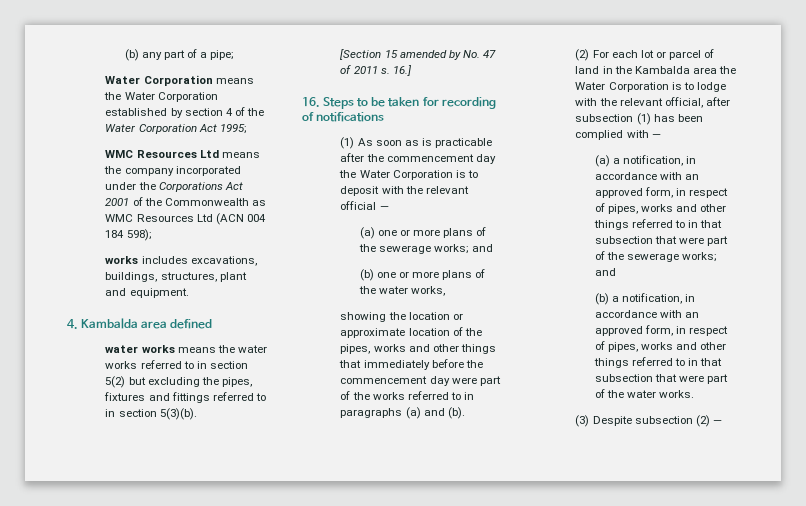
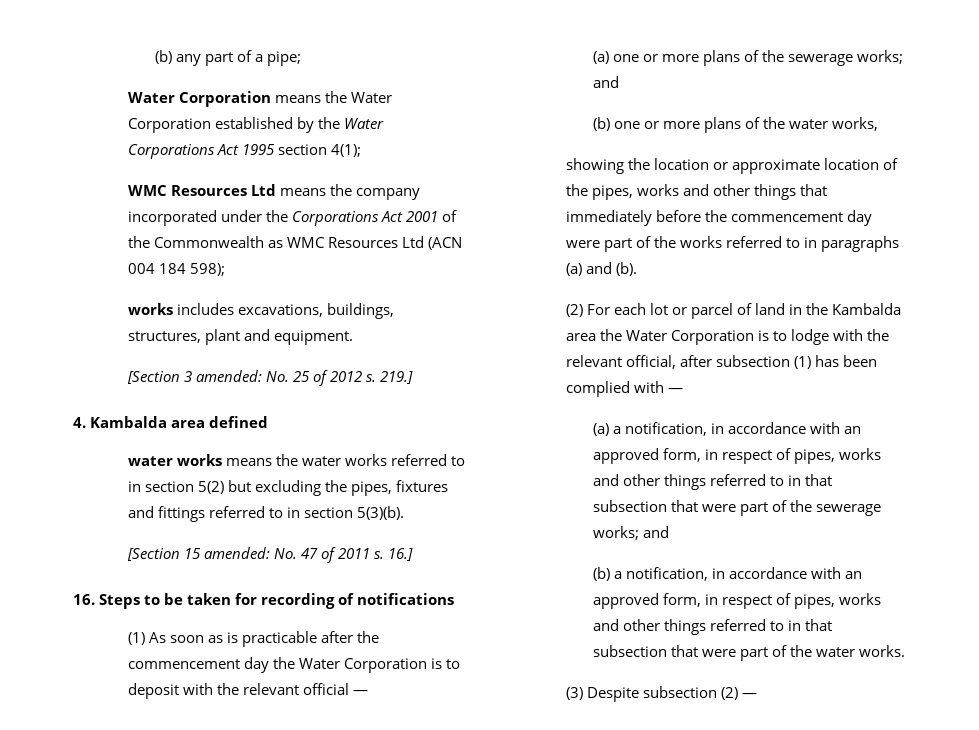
[184,107,264,116] [105,124,247,134] section 4 of the Water Corporation Act 1995; -> [317,117,384,129] [127,144,361,159] the Water Corporations Act 1995 section 4(1);
(189, 293) none -> [126,370,414,386] // [Section 3 amended: No. 25 of 2012 s. 219.]
[399,50,461,60] amended by -> [203,547,270,559] amended:

